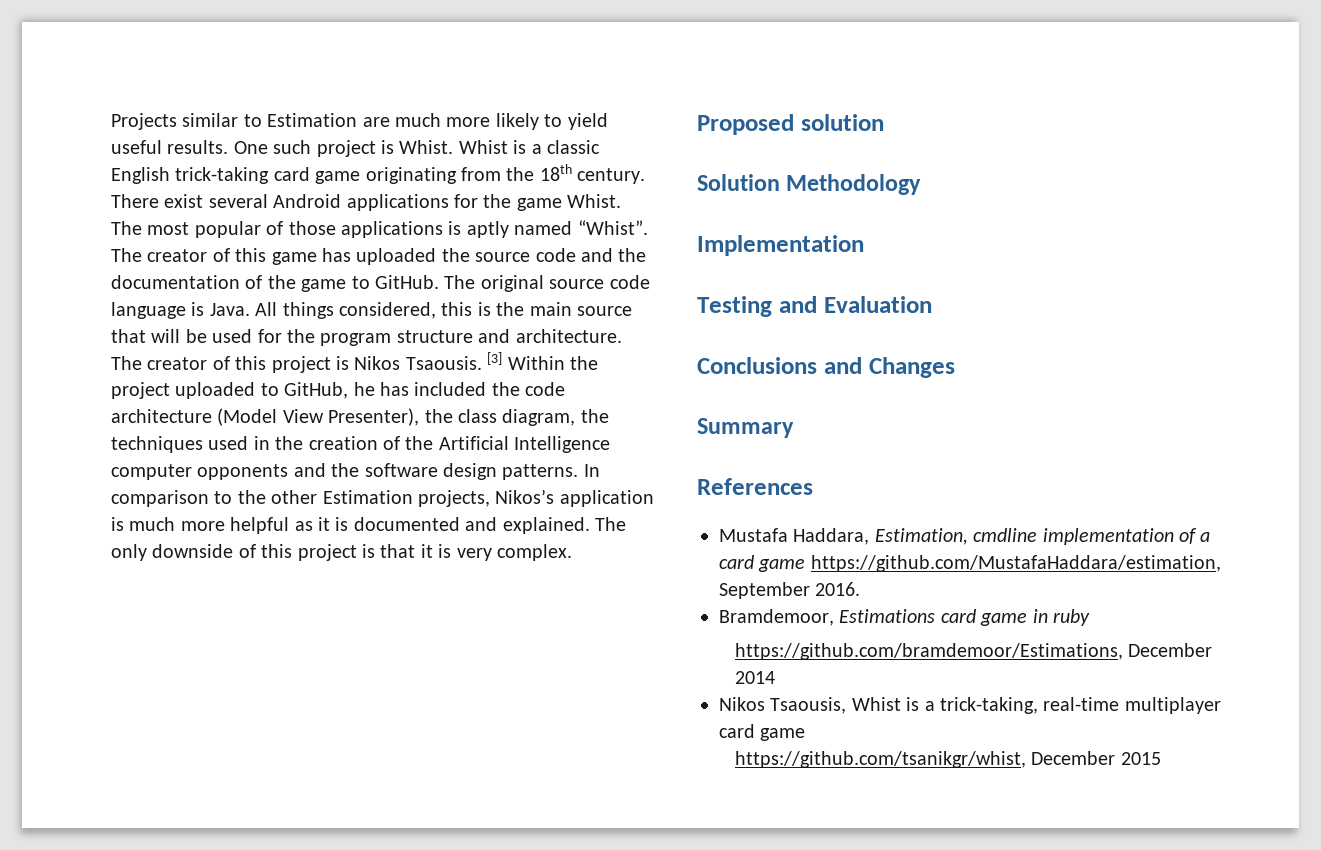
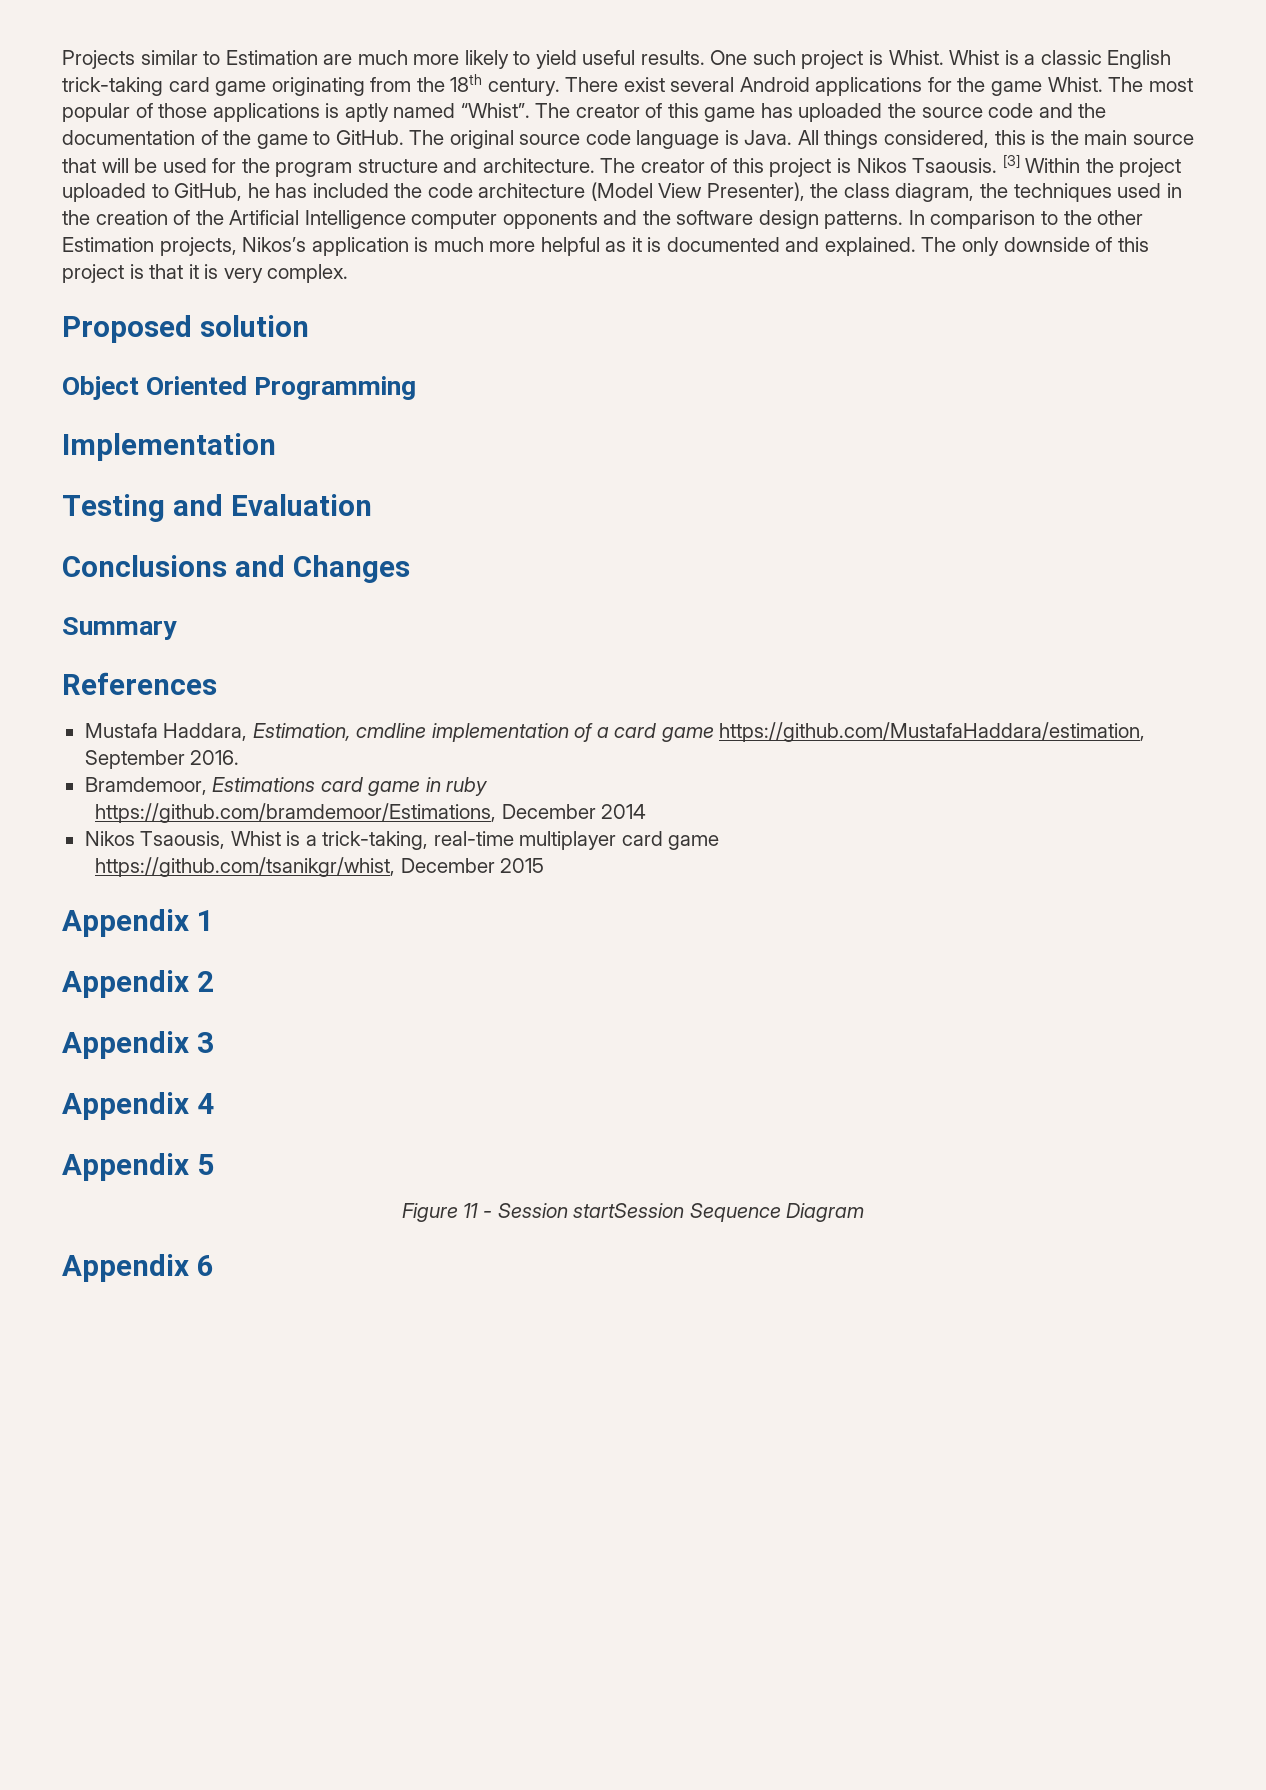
[697,174,922,195] Solution Methodology -> [62,376,417,400] Object Oriented Programming
(1161, 758) none -> [62,909,214,937] [62,970,214,998] [62,1031,214,1059] [62,1092,214,1120] [62,1153,214,1181] [401,1203,865,1222] [62,1254,214,1282] // Appendix 1 // Appendix 2 // Appendix 3 // Appendix 4 // Appendix 5 // Figure 11 - Session startSession Sequence Diagram // Appendix 6

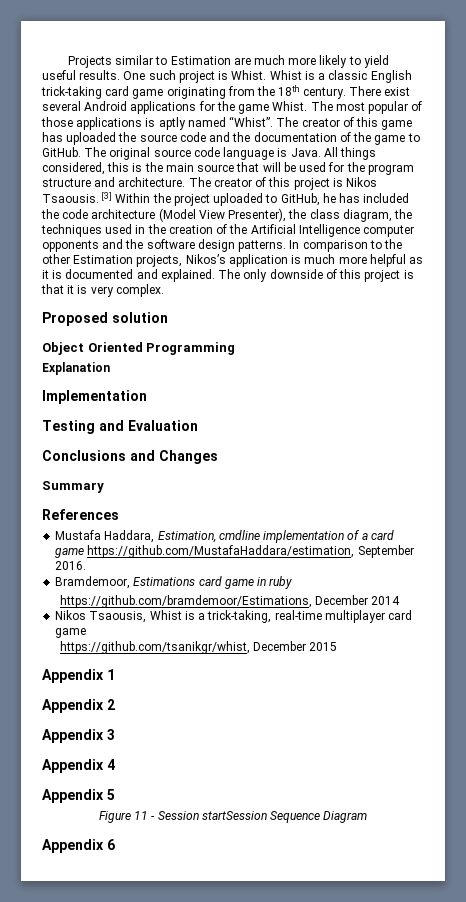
(417, 388) none -> [42,362,110,375] // Explanation

